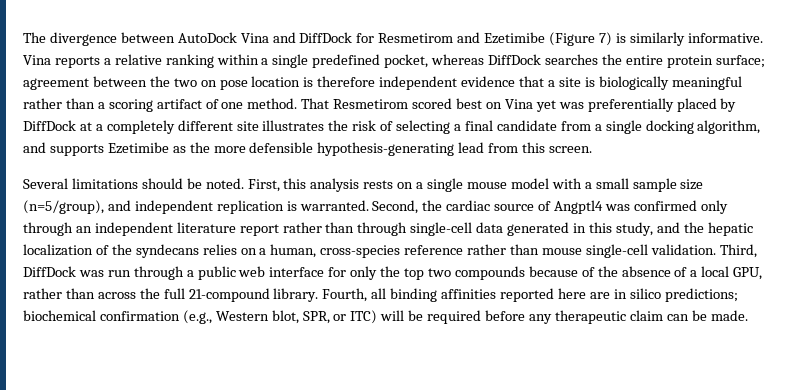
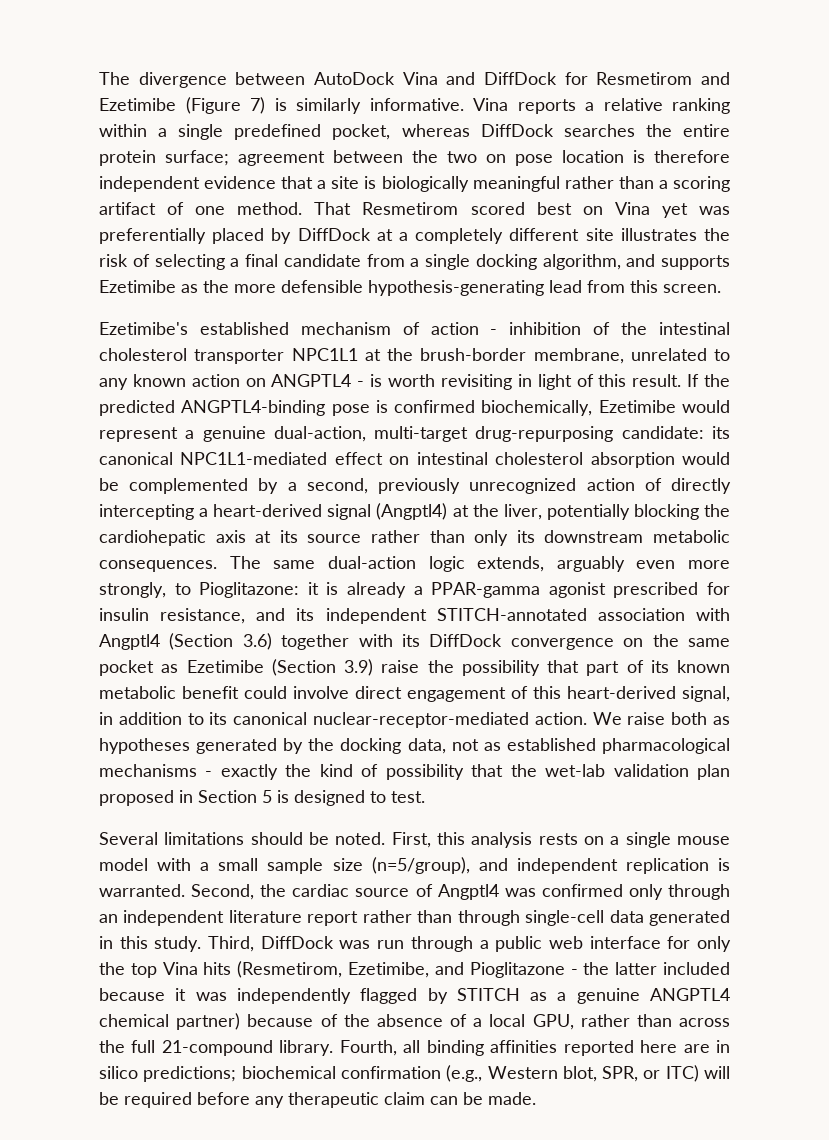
(593, 149) none -> [99,322,731,335] [99,348,730,364] [99,374,731,390] [99,400,730,416] [99,426,730,442] [99,452,731,468] [99,478,731,494] [99,503,731,520] [99,530,731,546] [99,556,730,572] [99,582,731,598] [99,608,730,624] [99,633,730,650] [99,659,730,676] [99,686,730,702] [99,712,730,728] [99,738,730,754] [99,764,730,780] [99,790,425,806] // Ezetimibe's established mechanism of action - inhibition of the intestinal cholesterol transporter NPC1L1 at the brush-border membrane, unrelated to any known action on ANGPTL4 - is worth revisiting in light of this result. If the predicted ANGPTL4-binding pose is confirmed biochemically, Ezetimibe would represent a genuine dual-action, multi-target drug-repurposing candidate: its canonical NPC1L1-mediated effect on intestinal cholesterol absorption would be complemented by a second, previously unrecognized action of directly intercepting a heart-derived signal (Angptl4) at the liver, potentially blocking the cardiohepatic axis at its source rather than only its downstream metabolic consequences. The same dual-action logic extends, arguably even more strongly, to Pioglitazone: it is already a PPAR-gamma agonist prescribed for insulin resistance, and its independent STITCH-annotated association with Angptl4 (Section 3.6) together with its DiffDock convergence on the same pocket as Ezetimibe (Section 3.9) raise the possibility that part of its known metabolic benefit could involve direct engagement of this heart-derived signal, in addition to its canonical nuclear-receptor-mediated action. We raise both as hypotheses generated by the docking data, not as established pharmacological mechanisms - exactly the kind of possibility that the wet-lab validation plan proposed in Section 5 is designed to test.
[615,222,753,236] [23,244,716,258] study, and the hepatic localization of the syndecans relies on a human, cross-species reference rather than mouse single-cell validation. -> [154,936,202,952] study.
[427,266,525,280] two compounds -> [162,961,730,978] [99,988,730,1004] [99,1013,241,1030] Vina hits (Resmetirom, Ezetimibe, and Pioglitazone - the latter included because it was independently flagged by STITCH as a genuine ANGPTL4 chemical partner)

